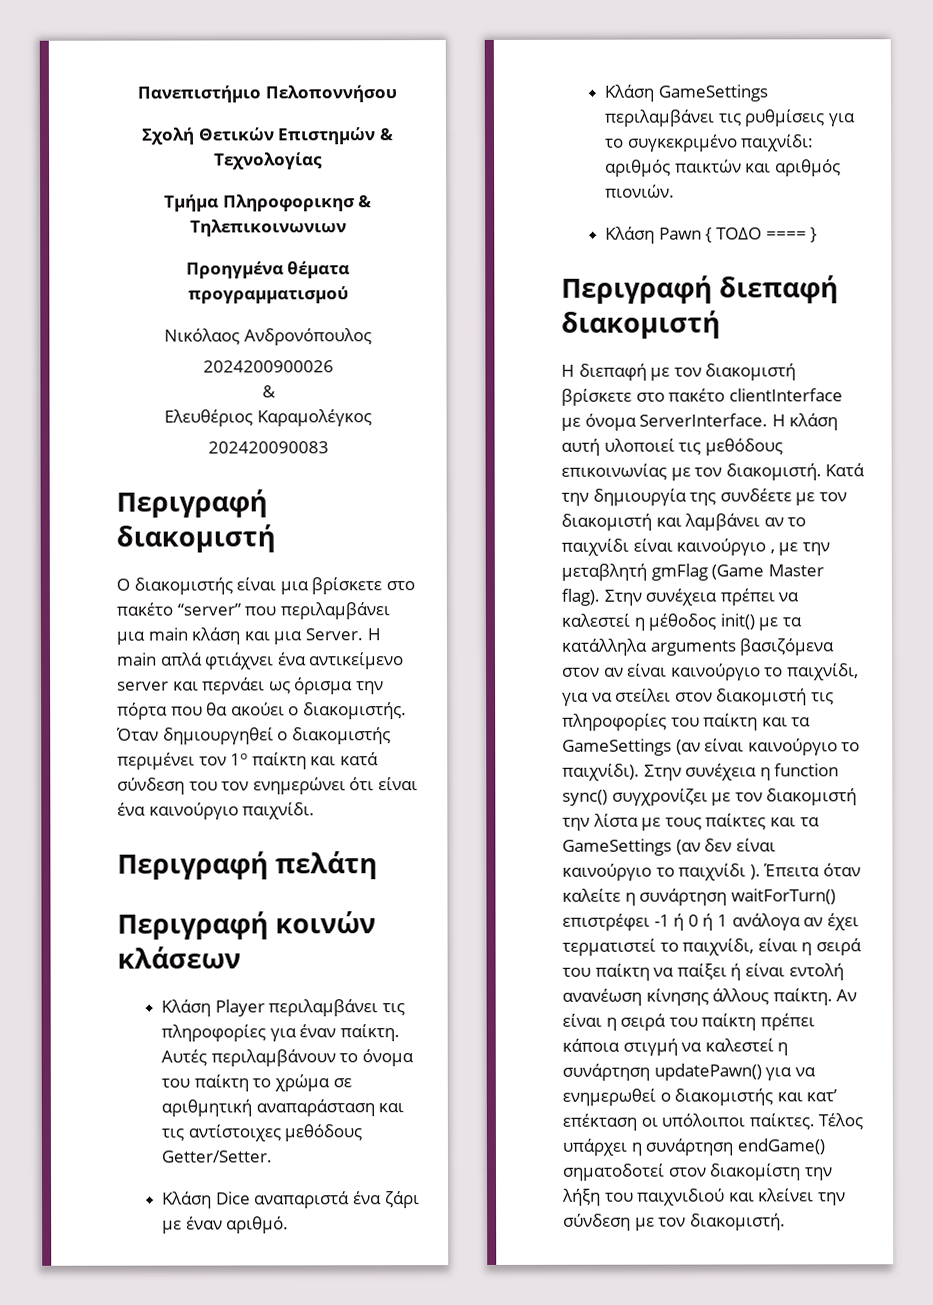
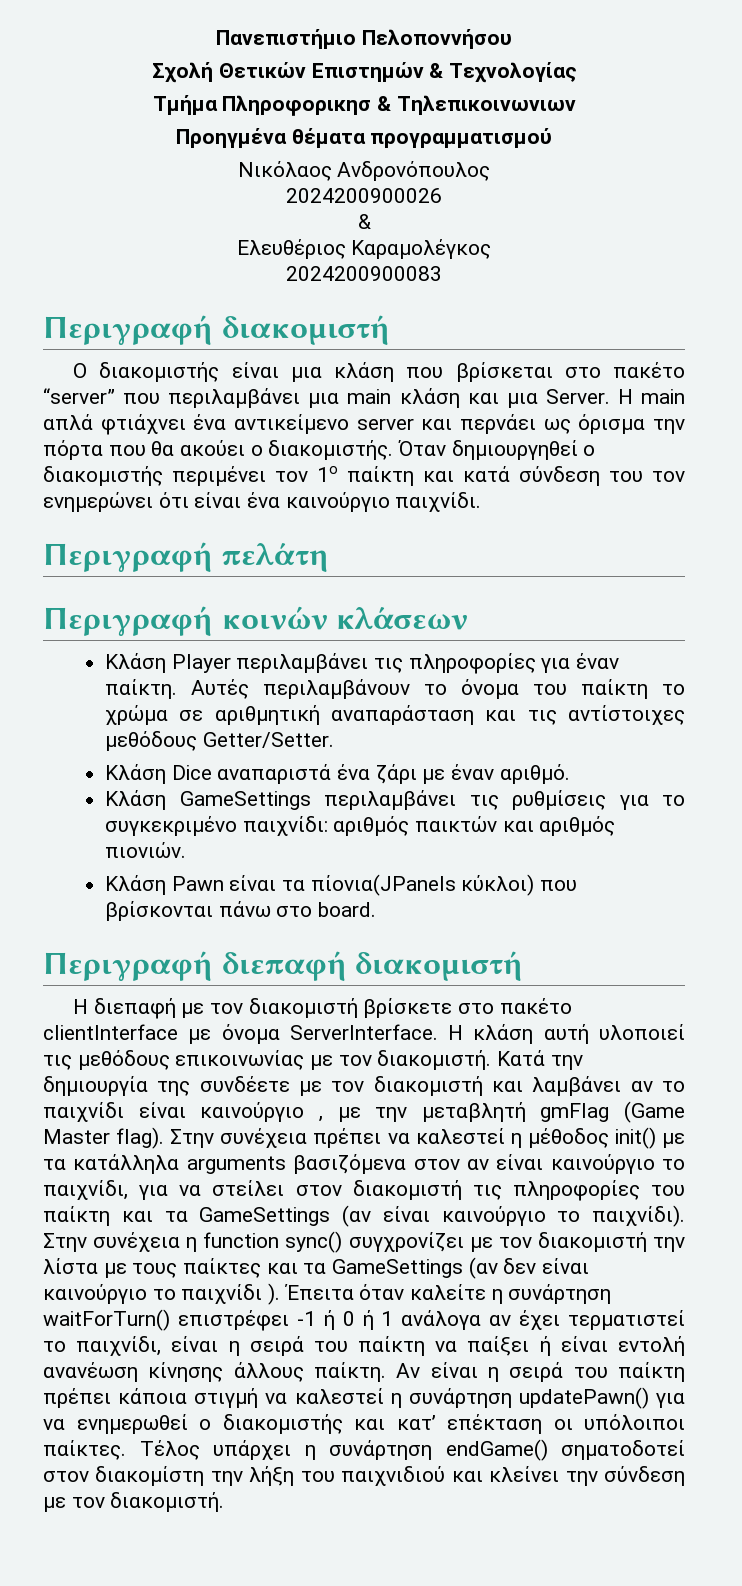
[207,441,329,454] 202420090083 -> [286,266,442,281] 2024200900083
[311,577,383,595] βρίσκετε -> [334,362,553,382] κλάση που βρίσκεται
[705,227,818,243] { ΤΟΔΟ ==== } -> [229,874,578,896] [105,901,377,921] είναι τα πίονια(JPanels κύκλοι) που βρίσκονται πάνω στο board.

